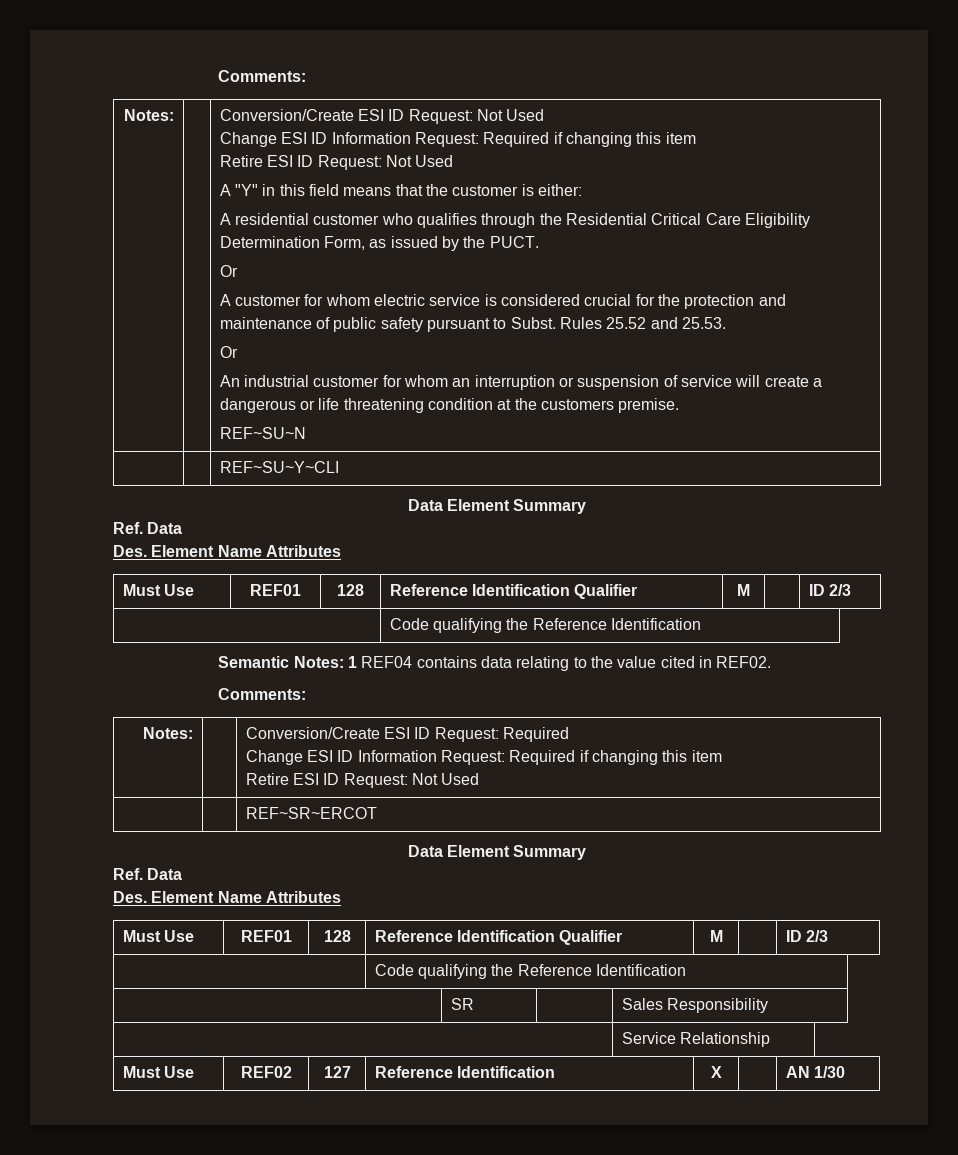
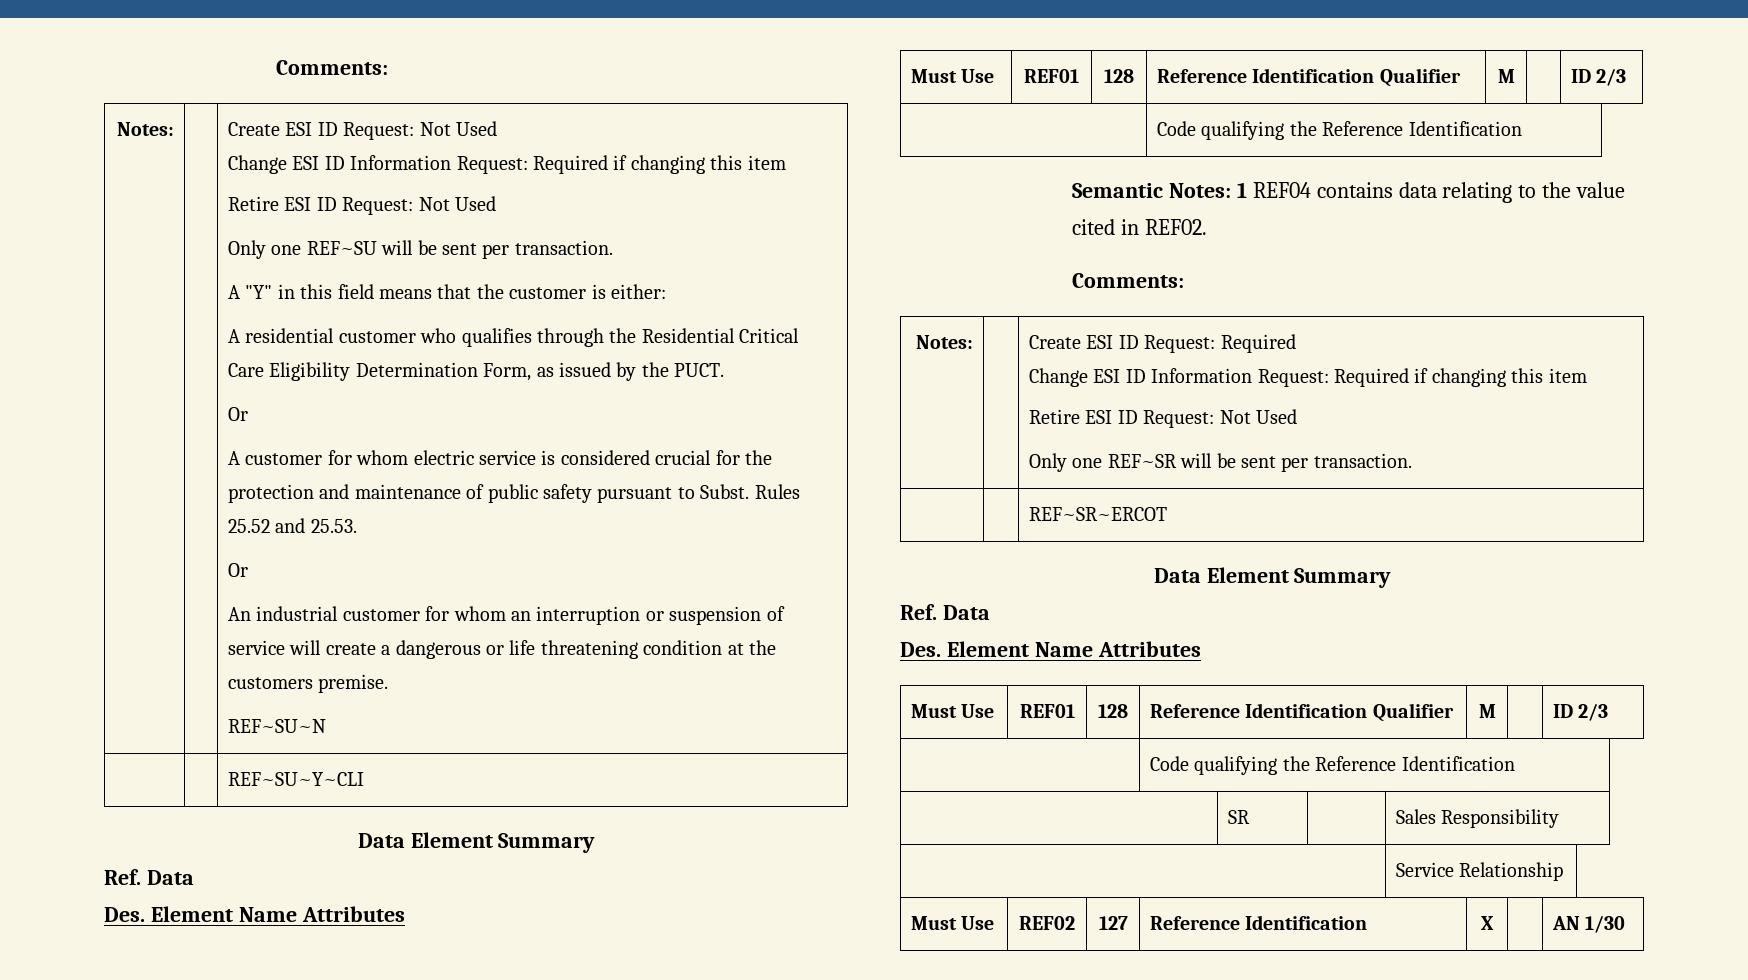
[218,70,307,82] [124,109,175,121] [219,109,354,121] Comments: // Notes: | | Conversion/Create -> [275,60,388,75] [116,122,174,136] [228,122,281,136] Comments: // Notes: | | Create
(454, 161) none -> [228,240,613,259] // Only one REF~SU will be sent per transaction.
[245,727,380,739] Conversion/Create -> [1029,335,1082,349] Create
(480, 779) none -> [1029,453,1412,472] // Only one REF~SR will be sent per transaction.

